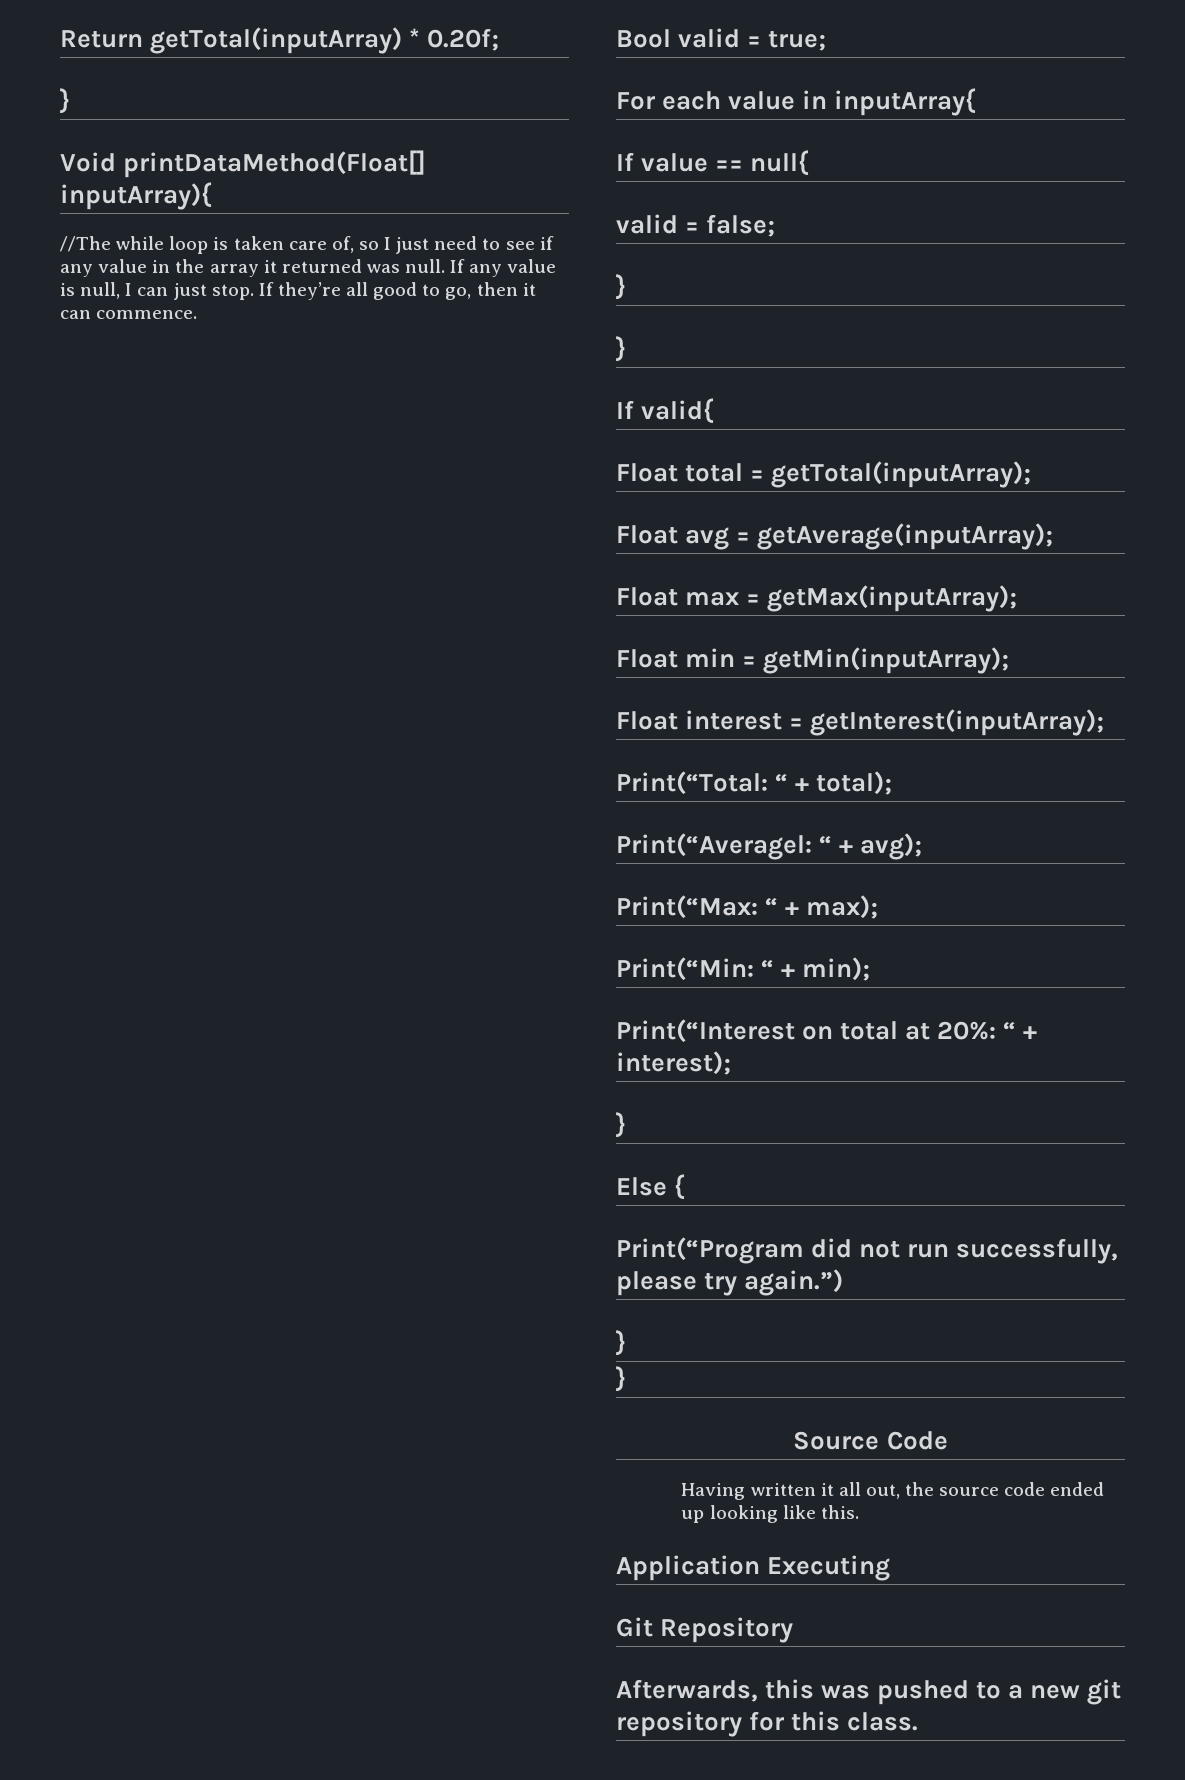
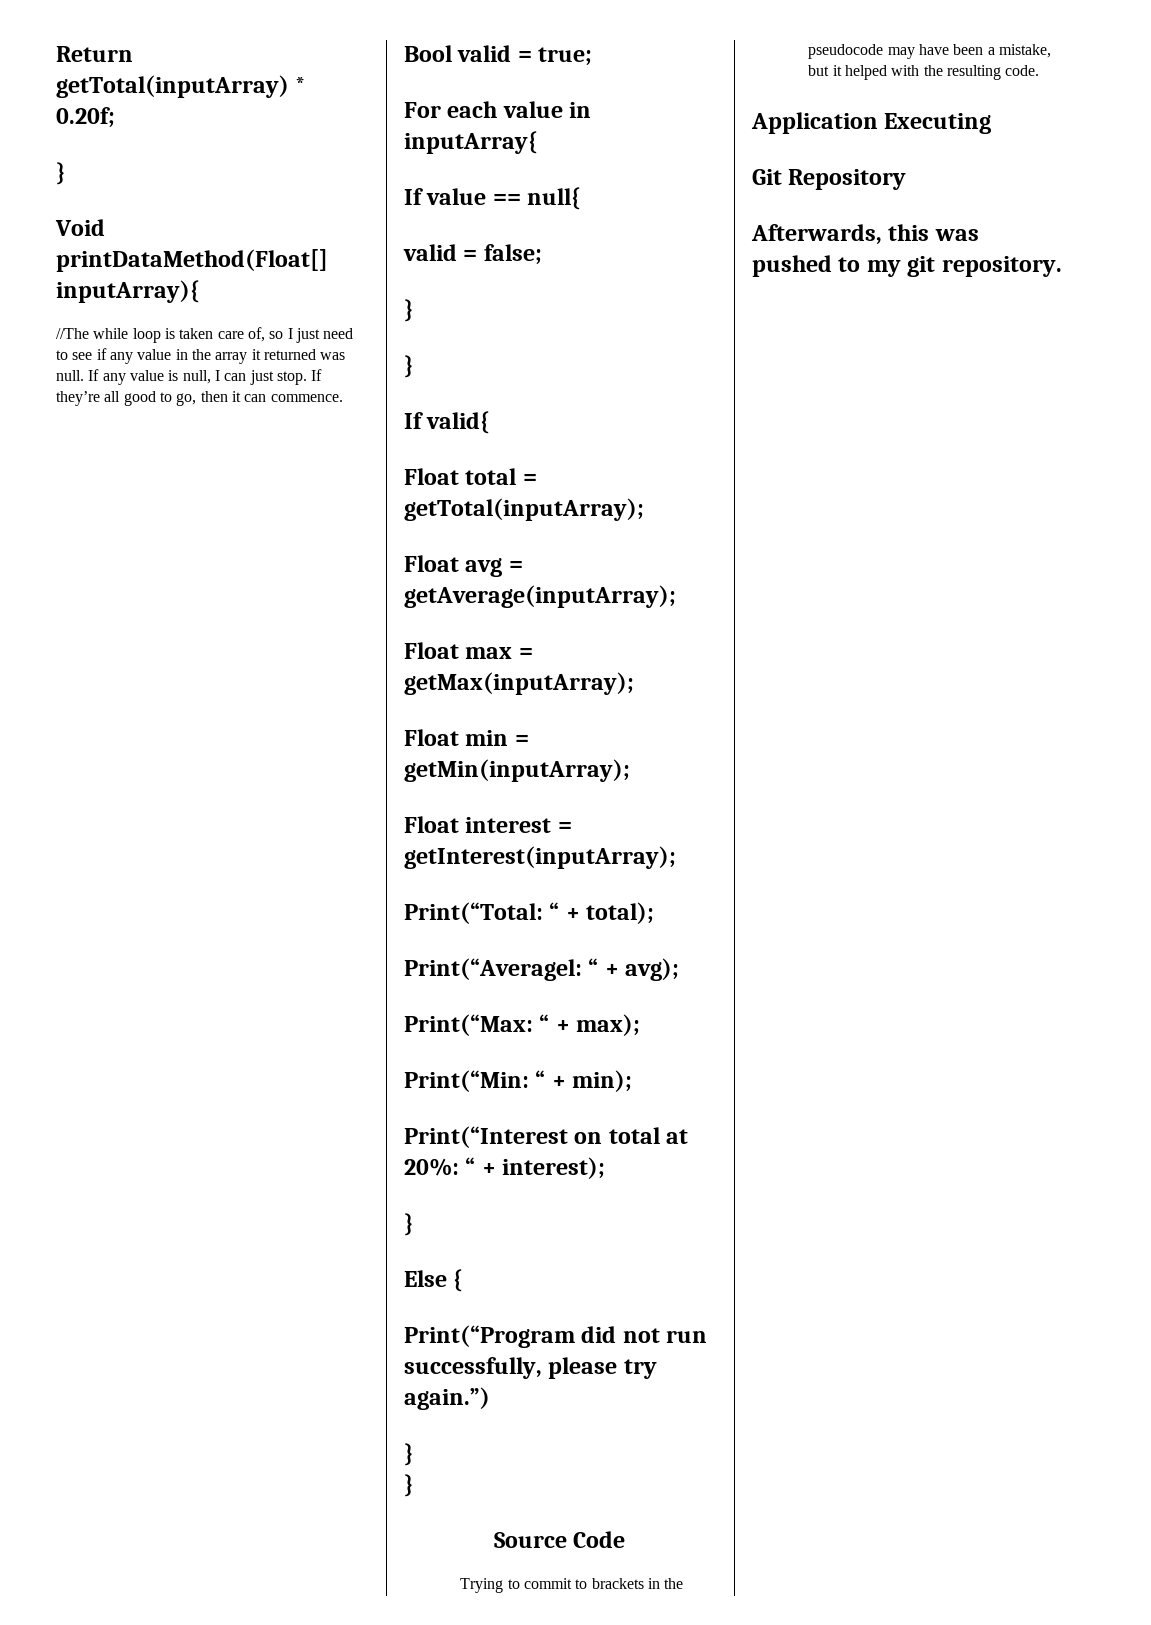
[681,1482,1105,1500] [681,1505,859,1523] Having written it all out, the source code ended up looking like this. -> [460,1578,684,1593] [808,44,1051,59] [808,65,1040,80] Trying to commit to brackets in the pseudocode may have been a mistake, but it helped with the resulting code.
[1008,1679,1122,1705] [616,1711,919,1737] a new git repository for this class. -> [866,256,1062,277] my git repository.

